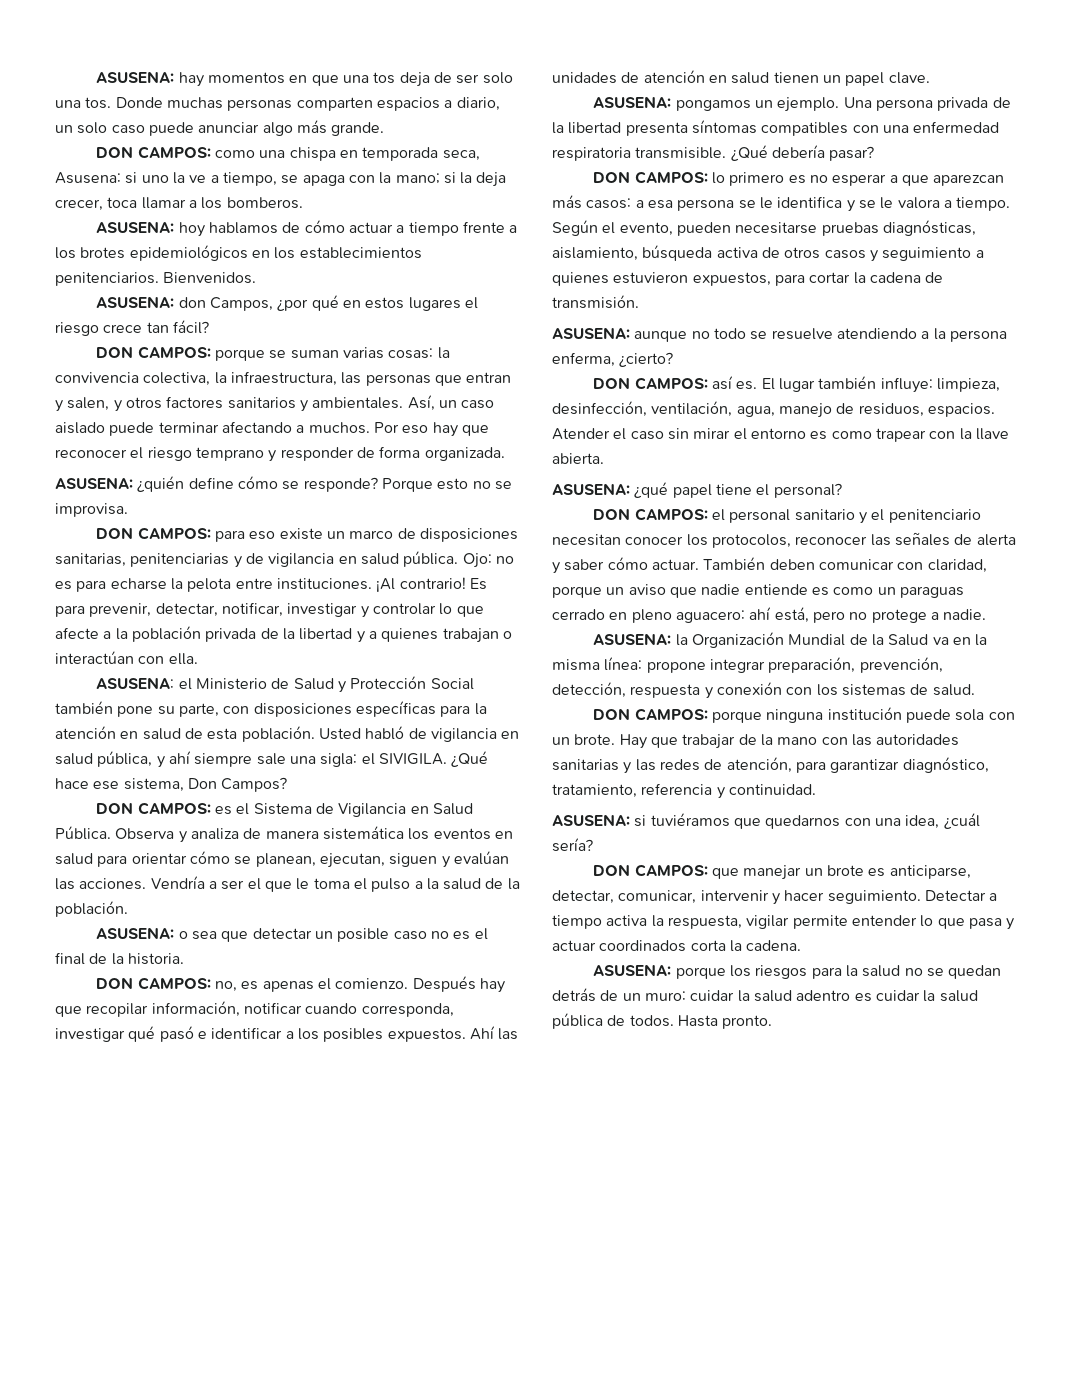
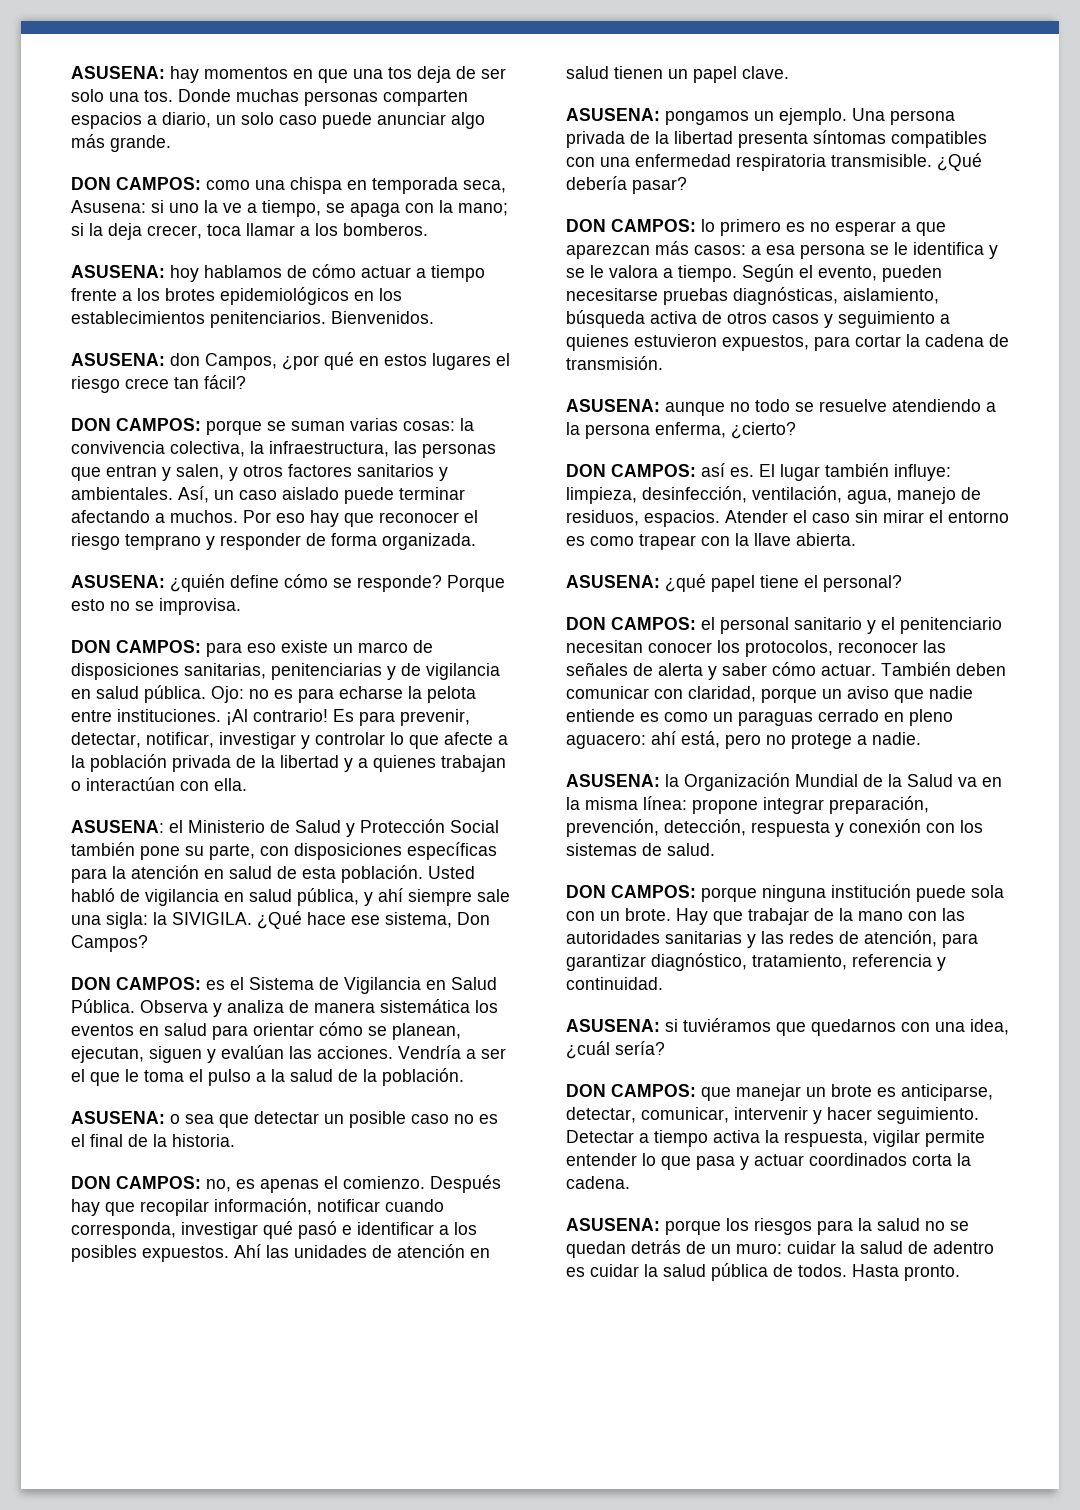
[361,753,375,765] el -> [153,912,167,925] la
(792, 996) none -> [908,1241,928,1254] de

